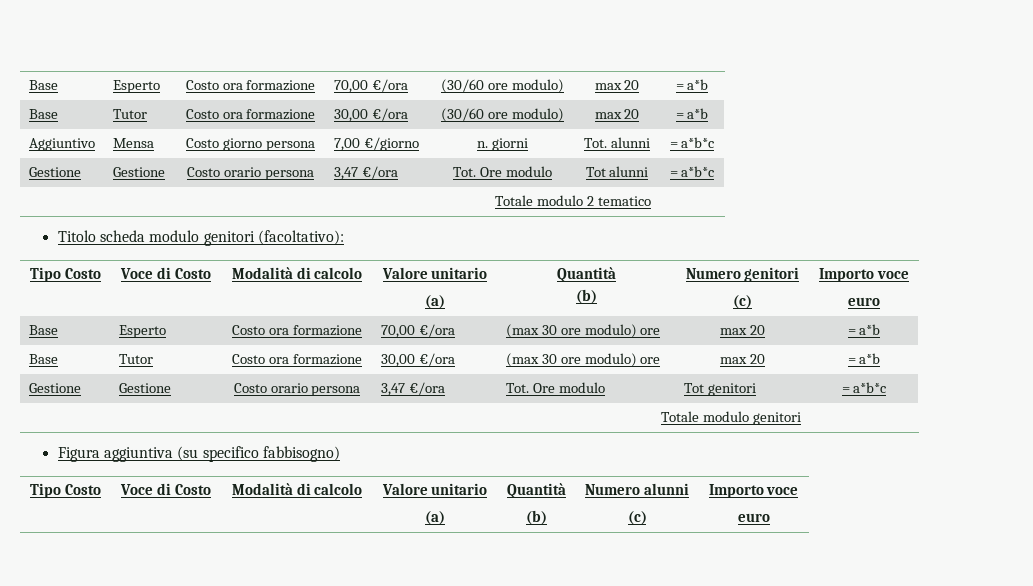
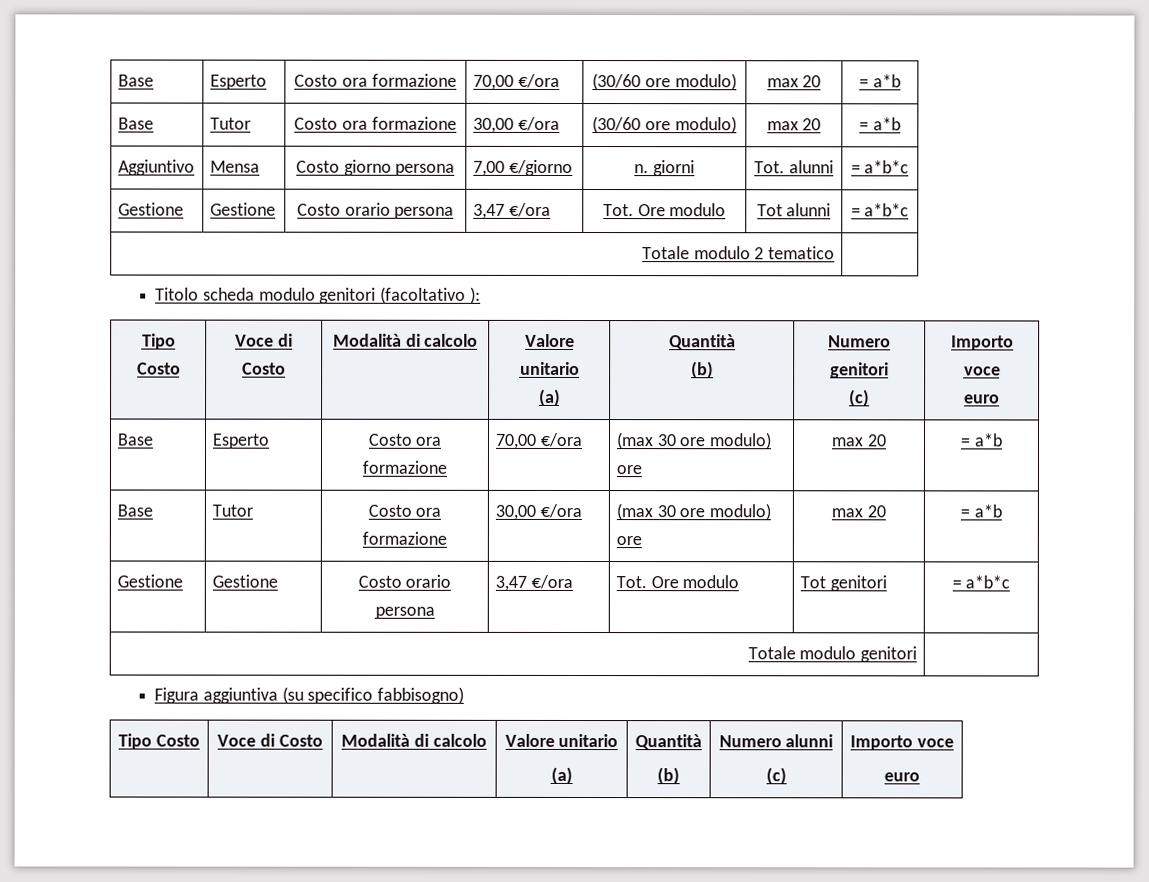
[257,230,344,245] (facoltativo): -> [380,286,481,304] (facoltativo ):

